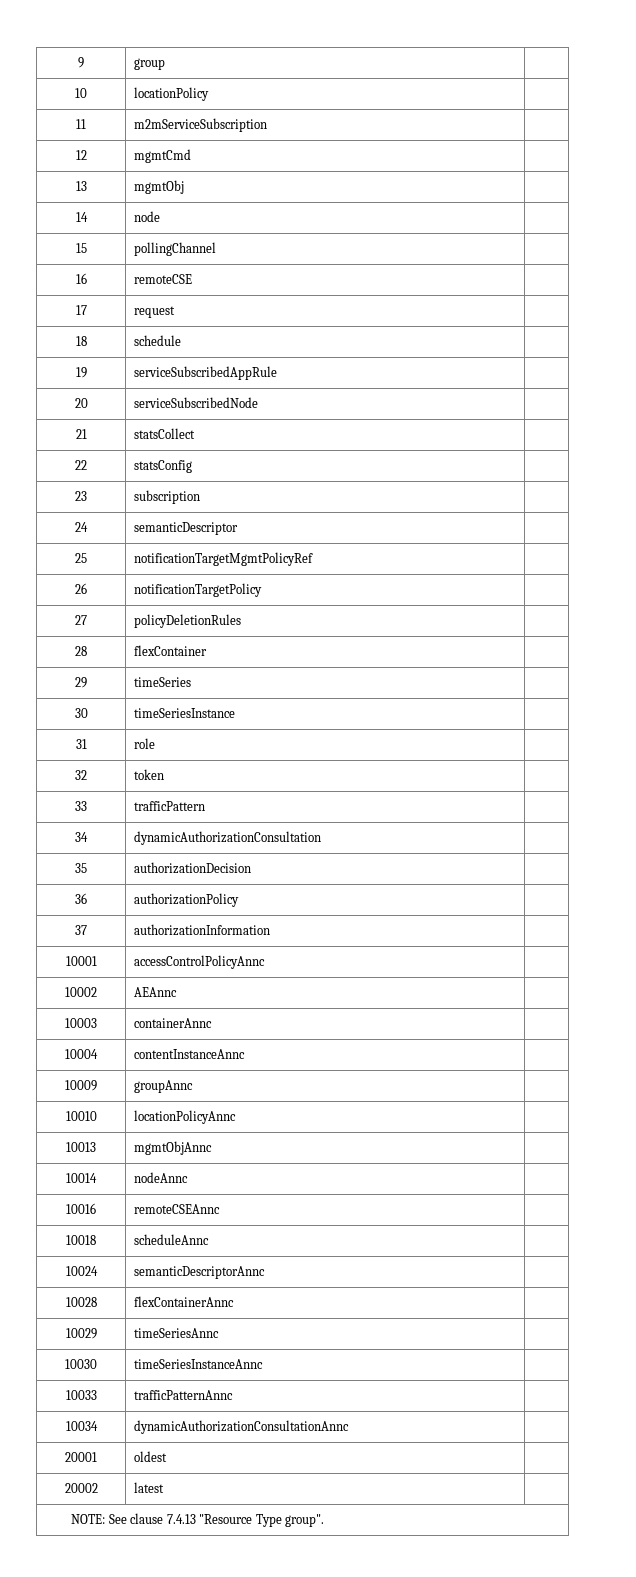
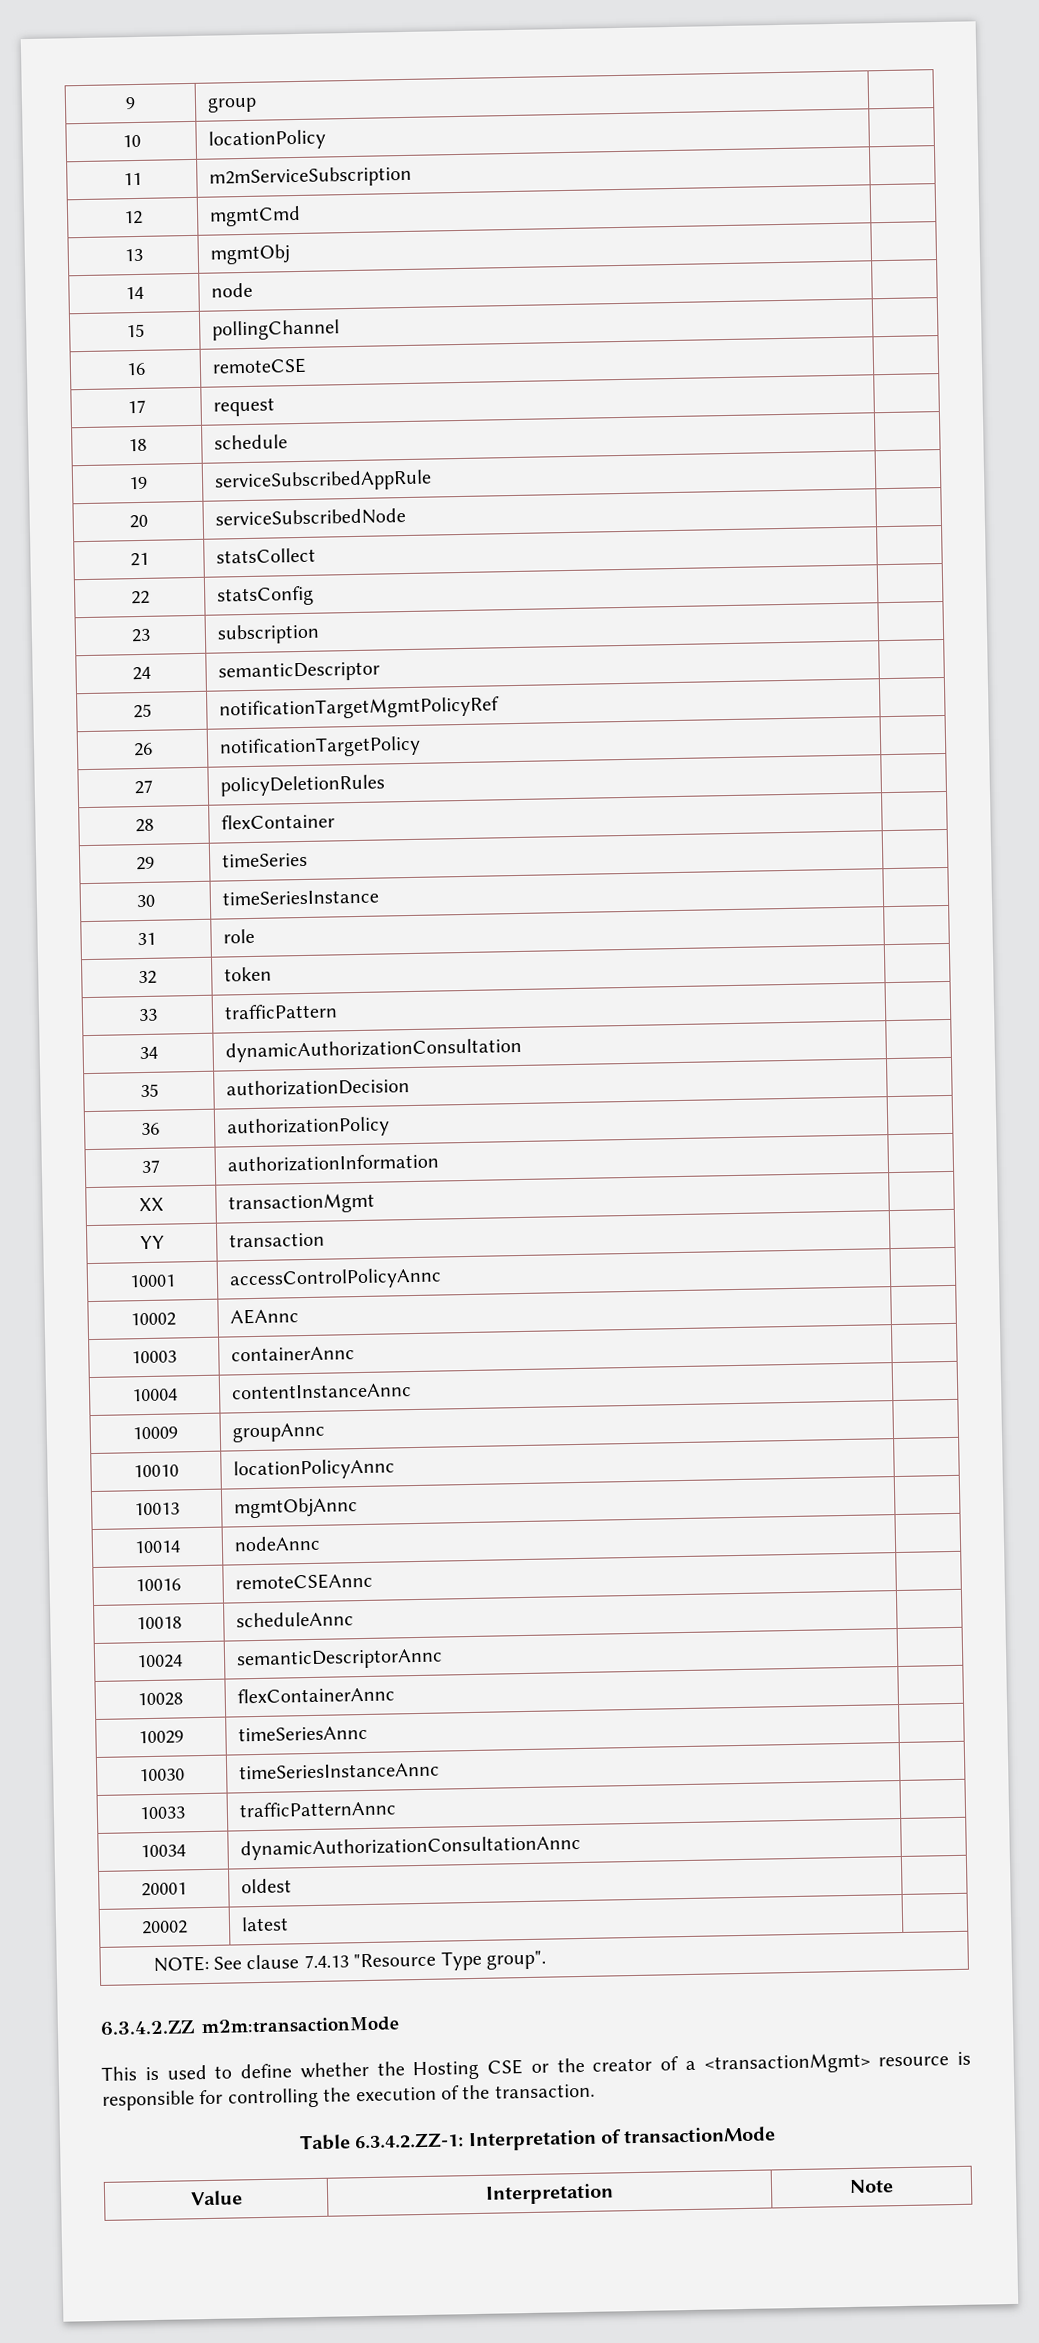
(270, 930) none -> [138,1197,164,1212] [227,1192,375,1215] [139,1235,165,1250] [228,1232,325,1248] // XX | transactionMgmt | // YY | transaction |
(325, 1520) none -> [100,2016,400,2036] [101,2051,971,2081] [102,2083,595,2111] [298,2126,777,2152] [189,2190,243,2206] [484,2183,614,2205] [849,2179,894,2194] // 6.3.4.2.ZZ m2m:transactionMode // This is used to define whether the Hosting CSE or the creator of a <transactionMgmt> resource is responsible for controlling the execution of the transaction. // Table 6.3.4.2.ZZ-1: Interpretation of transactionMode // Value | Interpretation | Note

